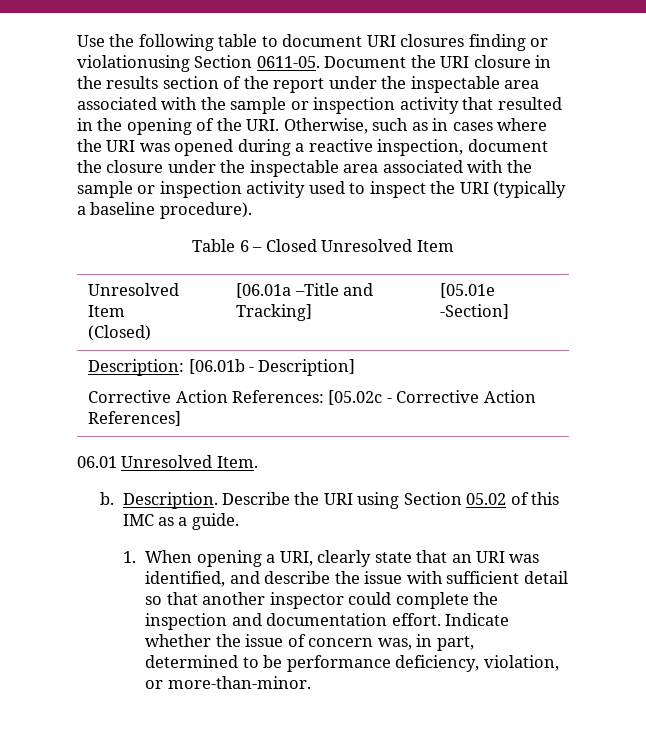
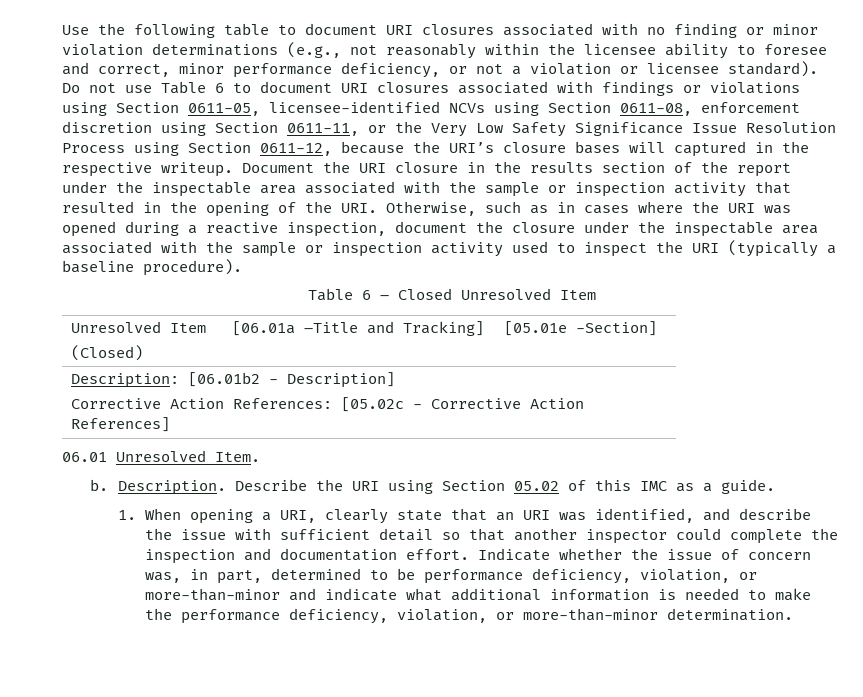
[468,34,549,51] [77,55,320,72] finding or violationusing Section 0611-05. -> [503,23,818,38] [62,42,827,59] [62,61,818,78] [62,81,800,96] [62,101,800,116] [62,121,836,137] [62,141,809,157] [62,162,233,177] associated with no finding or minor violation determinations (e.g., not reasonably within the licensee ability to foresee and correct, minor performance deficiency, or not a violation or licensee standard). Do not use Table 6 to document URI closures associated with findings or violations using Section 0611-05, licensee-identified NCVs using Section 0611-08, enforcement discretion using Section 0611-11, or the Very Low Safety Significance Issue Resolution Process using Section 0611-12, because the URI’s closure bases will captured in the respective writeup.
[188,359,245,374] [06.01b -> [187,372,260,387] [06.01b2
[167,676,311,689] more-than-minor. -> [145,588,812,601] [145,608,794,624] more-than-minor and indicate what additional information is needed to make the performance deficiency, violation, or more-than-minor determination.

